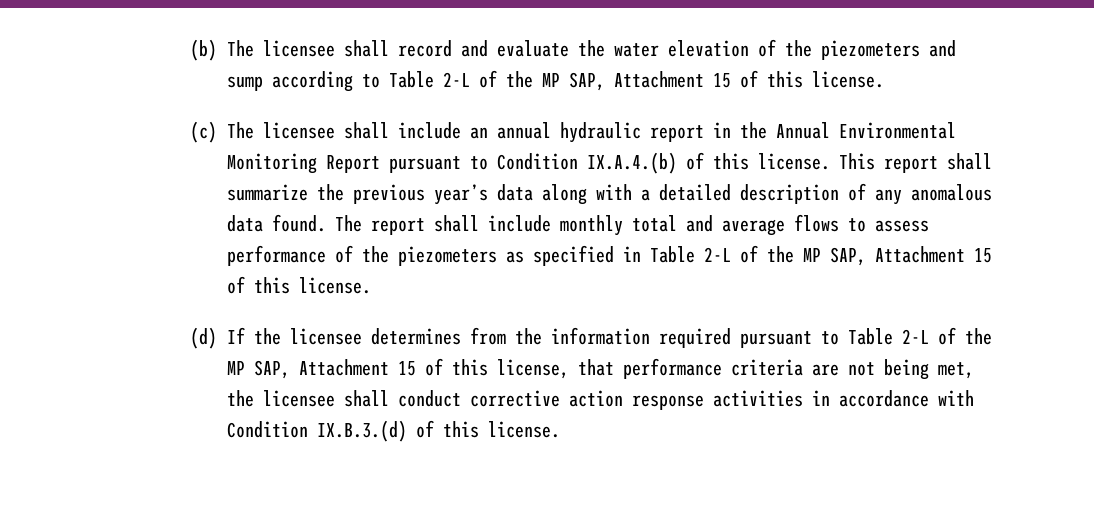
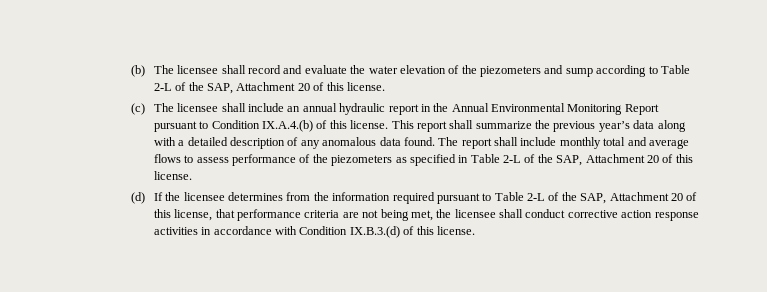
[542,71,732,91] MP SAP, Attachment 15 -> [207,82,310,94] SAP, Attachment 20
[803,246,993,266] MP SAP, Attachment 15 -> [556,154,659,166] SAP, Attachment 20
[227,359,417,379] MP SAP, Attachment 15 -> [580,192,683,204] SAP, Attachment 20

